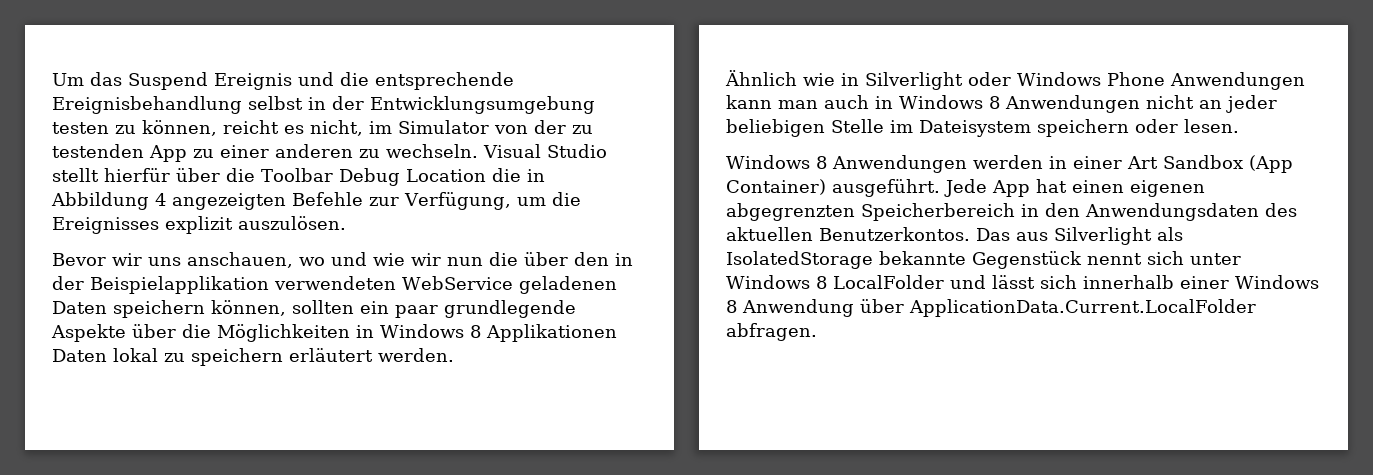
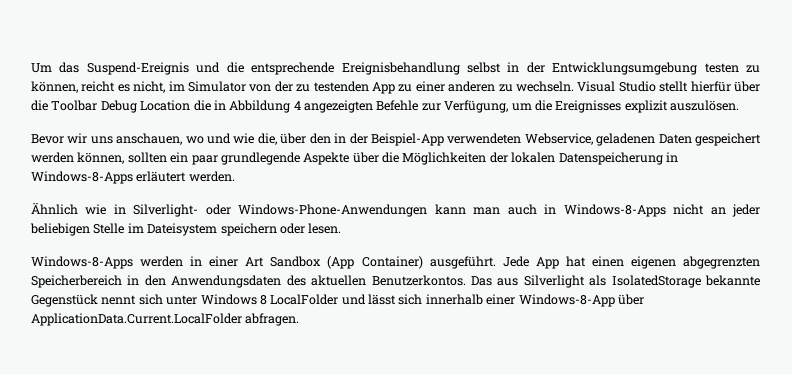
[128,72,292,90] Suspend Ereignis -> [86,62,189,75] Suspend-Ereignis
[411,252,518,266] wir nun die -> [257,133,277,145] die,
[90,276,617,294] [52,300,205,318] Beispielapplikation verwendeten WebService geladenen Daten speichern -> [370,133,761,146] [31,152,74,163] Beispiel-App verwendeten Webservice, geladenen Daten gespeichert werden
[356,324,617,342] [52,348,283,366] in Windows 8 Applikationen Daten lokal zu speichern -> [489,152,678,165] [31,171,133,184] der lokalen Datenspeicherung in Windows-8-Apps
[865,72,1305,90] Silverlight oder Windows Phone Anwendungen -> [133,204,428,217] Silverlight- oder Windows-Phone-Anwendungen
[899,95,1140,113] Windows 8 Anwendungen -> [563,204,666,217] Windows-8-Apps
[726,155,967,173] Windows 8 Anwendungen -> [31,256,133,269] Windows-8-Apps
[1234,275,1319,289] [726,299,854,317] Windows 8 Anwendung -> [518,294,615,307] Windows-8-App

